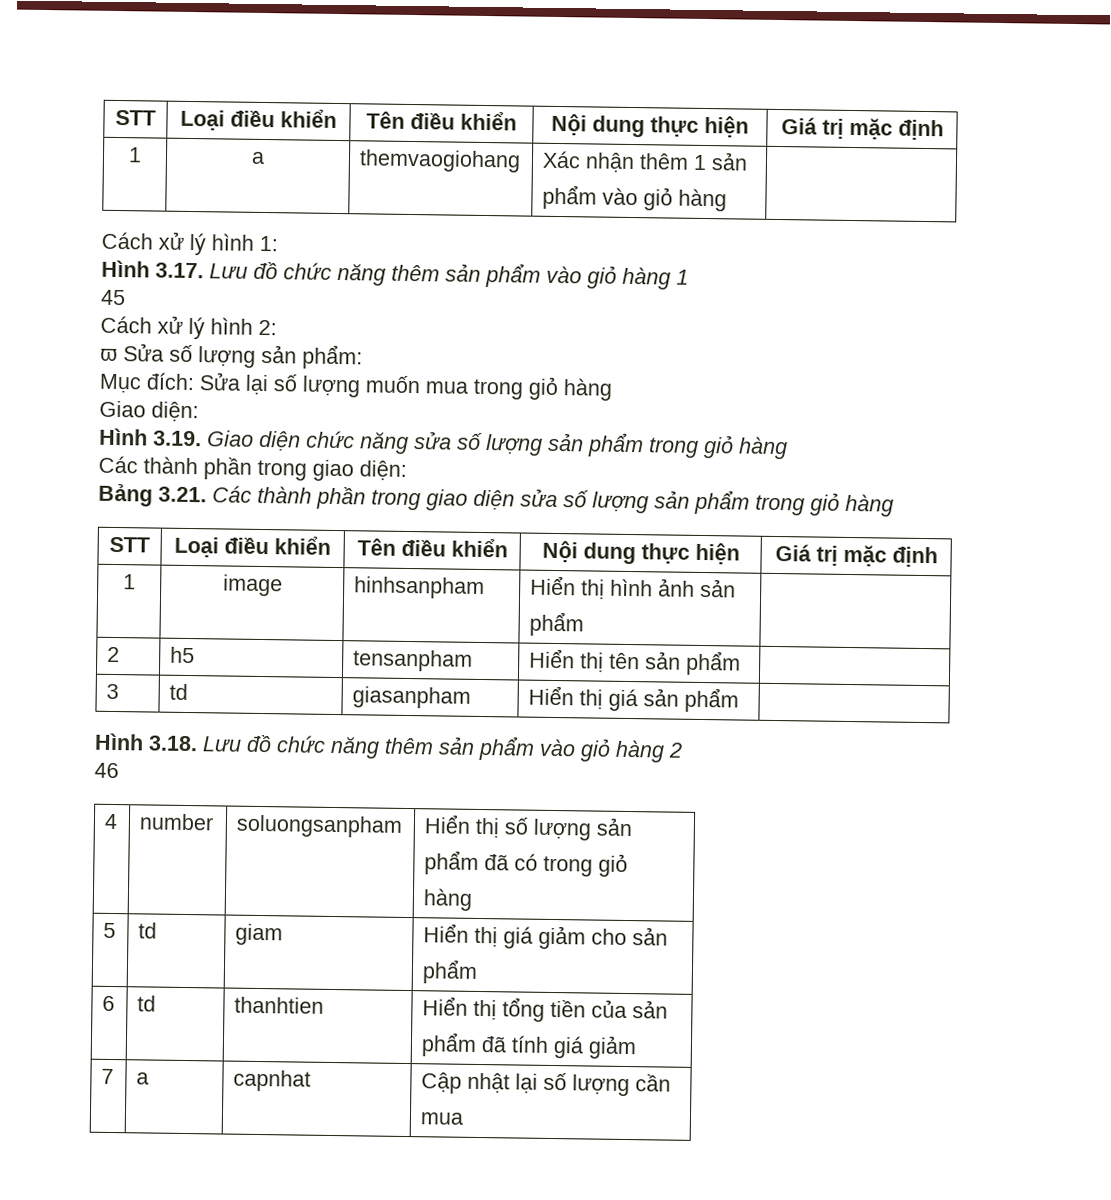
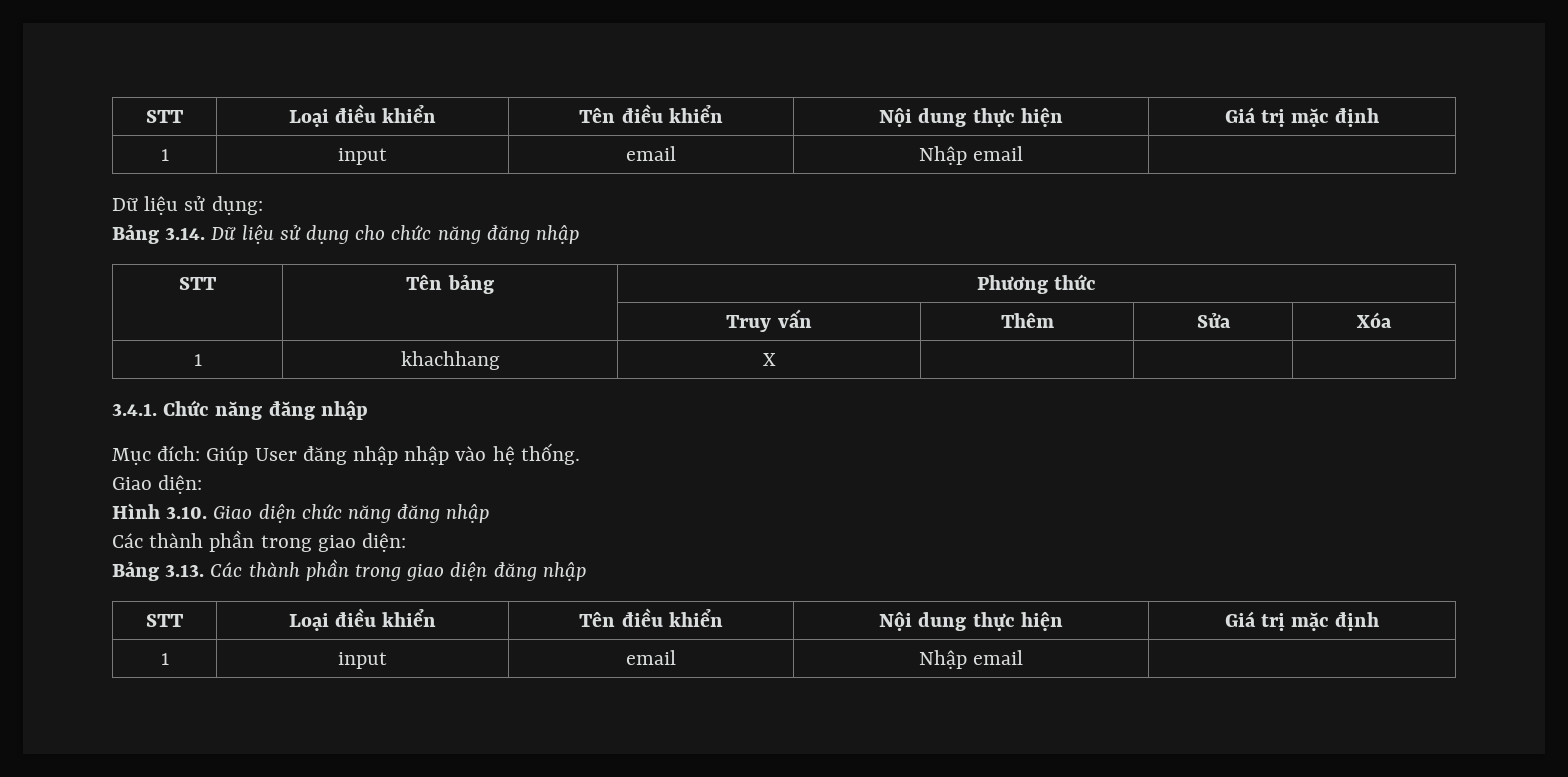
[251,151,265,164] [359,149,522,173] [542,150,749,174] [542,184,728,212] [101,231,278,256] [101,259,689,290] [100,289,126,306] [100,315,277,340] [100,343,363,370] [99,372,613,401] a | themvaogiohang | Xác nhận thêm 1 sản // phẩm vào giỏ hàng | // Cách xử lý hình 1: // Hình 3.17. Lưu đồ chức năng thêm sản phẩm vào giỏ hàng 1 // 45 // Cách xử lý hình 2: // ϖ Sửa số lượng sản phẩm: // Mục đích: Sửa lại số lượng muốn mua trong giỏ hàng -> [338,148,387,165] [626,146,676,161] [918,146,1024,165] [112,196,263,215] [112,224,580,244] [179,277,217,290] [406,274,494,294] [976,274,1097,294] [726,309,812,332] [1000,312,1054,328] [1196,312,1231,328] [1356,312,1392,328] [193,354,202,366] [400,351,500,370] [762,353,776,366] [112,400,368,420] [112,443,580,465] input | email | Nhập email | // Dữ liệu sử dụng: // Bảng 3.14. Dữ liệu sử dụng cho chức năng đăng nhập // STT | Tên bảng | Phương thức // | | Truy vấn | Thêm | Sửa | Xóa // 1 | khachhang | X | | | // 3.4.1. Chức năng đăng nhập // Mục đích: Giúp User đăng nhập nhập vào hệ thống.
[153,430,202,447] 3.19. -> [166,506,208,519] 3.10.
[414,431,788,460] sửa số lượng sản phẩm trong giỏ hàng -> [397,504,490,523] đăng nhập
[158,486,207,503] 3.21. -> [165,564,205,577] 3.13.
[520,488,894,517] sửa số lượng sản phẩm trong giỏ hàng -> [493,562,586,581] đăng nhập
[222,574,283,597] [354,576,486,600] [530,575,737,600] [529,611,585,637] [107,646,121,663] [170,646,196,664] [353,649,474,672] [529,648,742,676] [106,683,120,700] [169,683,189,701] [352,686,472,709] [528,685,740,713] [94,732,683,763] [94,762,119,779] [104,813,119,830] [139,813,215,831] [236,814,404,838] [424,814,634,841] [424,850,629,878] [423,888,474,911] [103,922,117,939] [138,922,158,939] [235,923,284,946] [423,923,669,950] [422,959,479,984] [102,995,116,1012] [137,995,157,1012] [234,996,325,1014] [422,996,669,1022] [421,1032,638,1060] [101,1068,115,1085] [136,1072,150,1085] [233,1069,312,1092] [421,1072,672,1097] [420,1112,465,1125] image | hinhsanpham | Hiển thị hình ảnh sản // phẩm | // 2 | h5 | tensanpham | Hiển thị tên sản phẩm | // 3 | td | giasanpham | Hiển thị giá sản phẩm | // Hình 3.18. Lưu đồ chức năng thêm sản phẩm vào giỏ hàng 2 // 46 // 4 | number | soluongsanpham | Hiển thị số lượng sản // phẩm đã có trong giỏ // hàng // 5 | td | giam | Hiển thị giá giảm cho sản // phẩm // 6 | td | thanhtien | Hiển thị tổng tiền của sản // phẩm đã tính giá giảm // 7 | a | capnhat | Cập nhật lại số lượng cần // mua -> [338,652,387,669] [626,650,676,665] [918,650,1024,669] input | email | Nhập email |

